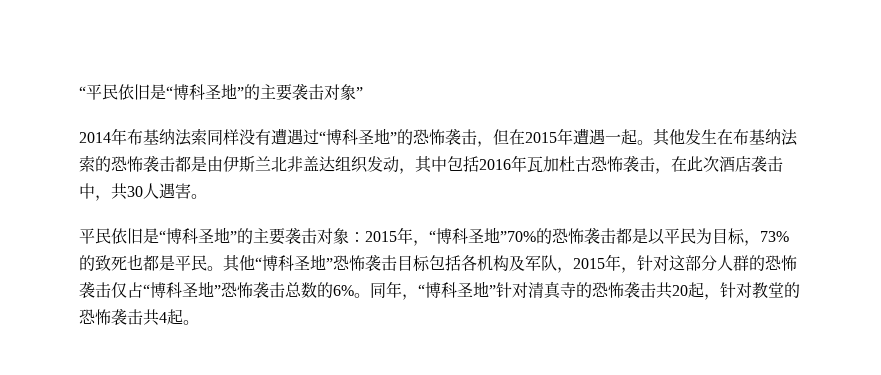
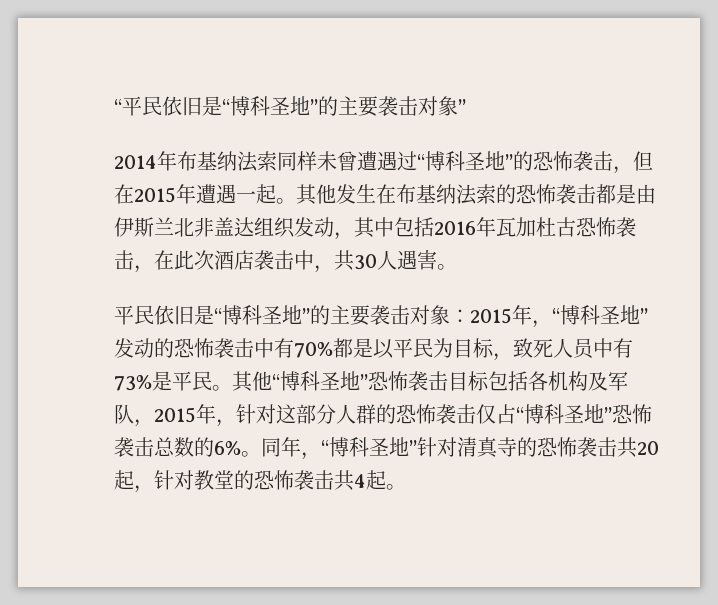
[239,129,271,145] 没有 -> [317,151,357,171] 未曾
[500,228,616,245] ”70%的恐怖袭击 -> [640,308,648,323] [114,338,333,358] ”发动的恐怖袭击中有70%
[760,231,789,242] [79,254,159,271] 73%的致死也都 -> [513,338,633,359] [114,375,152,391] 致死人员中有73%

